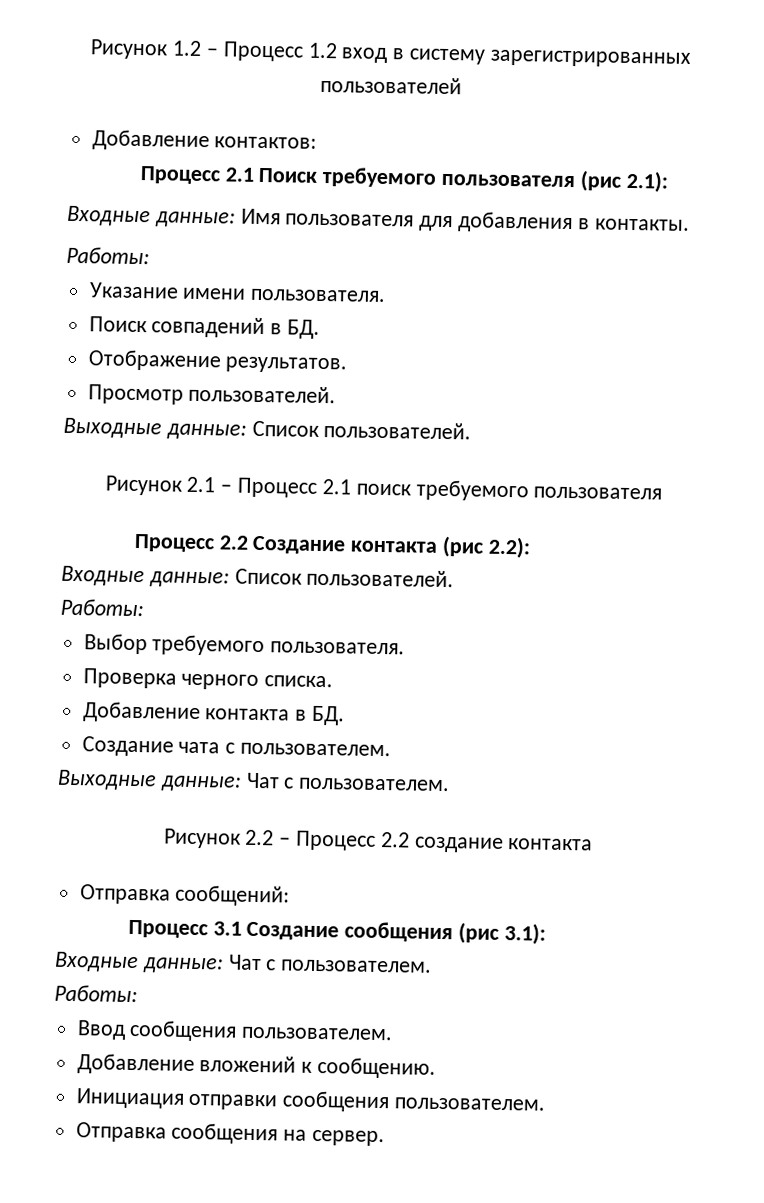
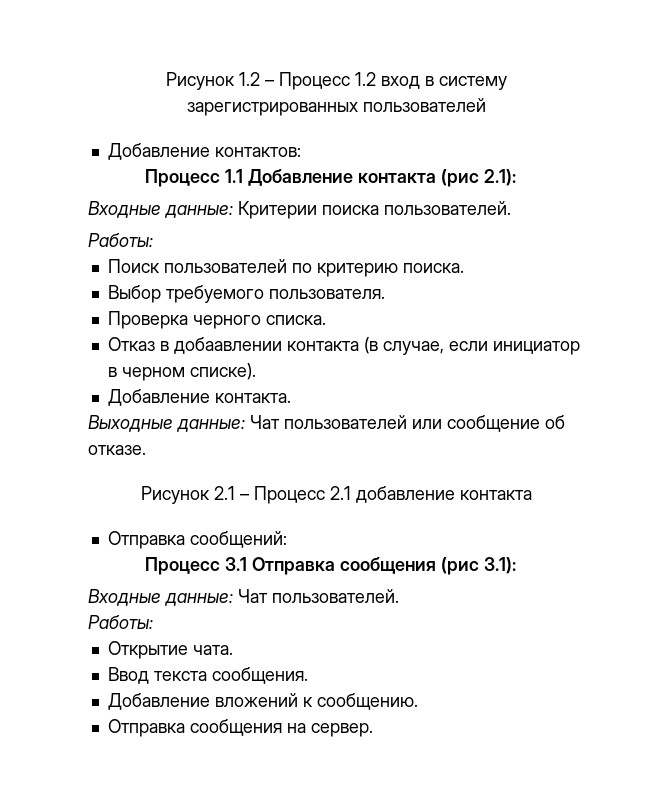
[224,166,575,188] 2.1 Поиск требуемого пользователя -> [225,169,437,186] 1.1 Добавление контакта
[240,208,690,234] [66,246,150,265] [88,282,387,303] [88,316,321,339] [87,349,348,374] [87,384,337,405] [63,417,472,440] [104,475,663,502] [133,533,531,559] [61,565,455,588] [60,598,144,617] Имя пользователя для добавления в контакты. // Работы: // Указание имени пользователя. // Поиск совпадений в БД. // Отображение результатов. // Просмотр пользователей. // Выходные данные: Список пользователей. // Рисунок 2.1 – Процесс 2.1 поиск требуемого пользователя // Процесс 2.2 Создание контакта (рис 2.2): // Входные данные: Список пользователей. // Работы: -> [238,201,511,219] [88,233,153,247] [107,259,464,277] Критерии поиска пользователей. // Работы: // Поиск пользователей по критерию поиска.
[82,701,346,726] [81,736,392,757] [57,769,451,792] [162,828,504,853] Добавление контакта в БД. // Создание чата с пользователем. // Выходные данные: Чат с пользователем. // Рисунок 2.2 – Процесс 2.2 создание -> [107,337,580,355] [107,363,256,381] [107,389,291,406] [88,415,565,432] [88,445,146,455] [140,486,455,504] Отказ в добаавлении контакта (в случае, если инициатор в черном списке). // Добавление контакта. // Выходные данные: Чат пользователей или сообщение об отказе. // Рисунок 2.1 – Процесс 2.1 добавление
[246,921,340,941] Создание -> [252,557,336,575] Отправка
[266,959,433,973] [54,984,138,1003] с пользователем. // Работы: -> [272,589,399,603] [88,615,153,629] [107,641,233,659] пользователей. // Работы: // Открытие чата.
[129,1019,394,1042] сообщения пользователем. -> [153,667,308,684] текста сообщения.
[75,1088,546,1113] // Инициация отправки сообщения пользователем. -> (418, 701) none

